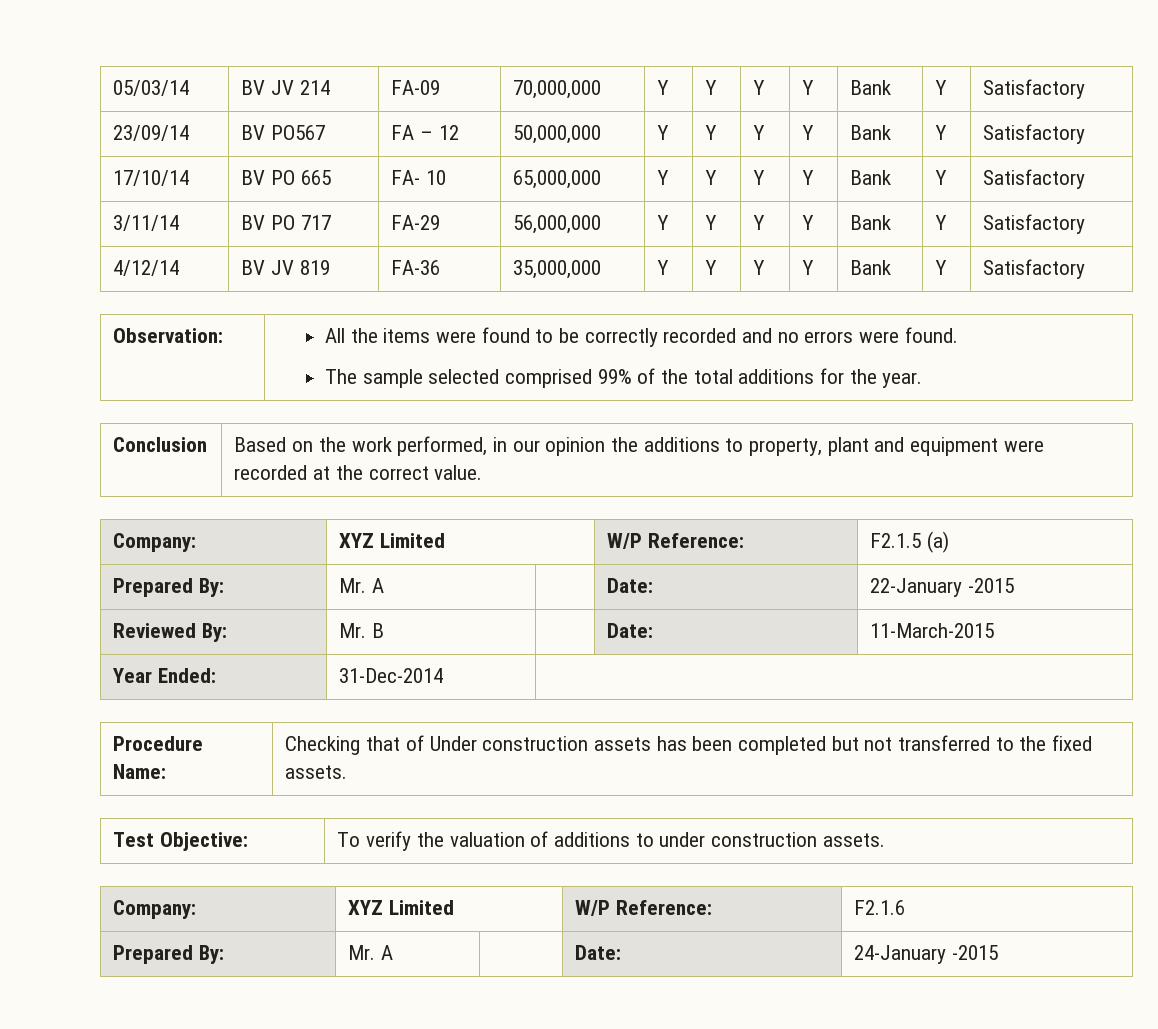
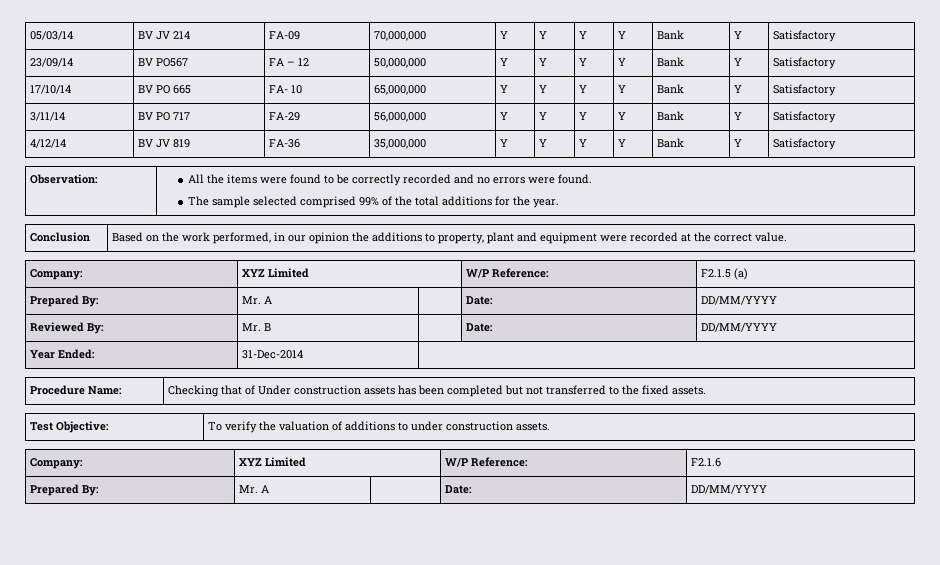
[870,578,1015,597] 22-January -2015 -> [701,296,778,305] DD/MM/YYYY
[870,623,995,638] 11-March-2015 -> [701,323,778,332] DD/MM/YYYY
[854,945,999,964] 24-January -2015 -> [691,485,768,494] DD/MM/YYYY

